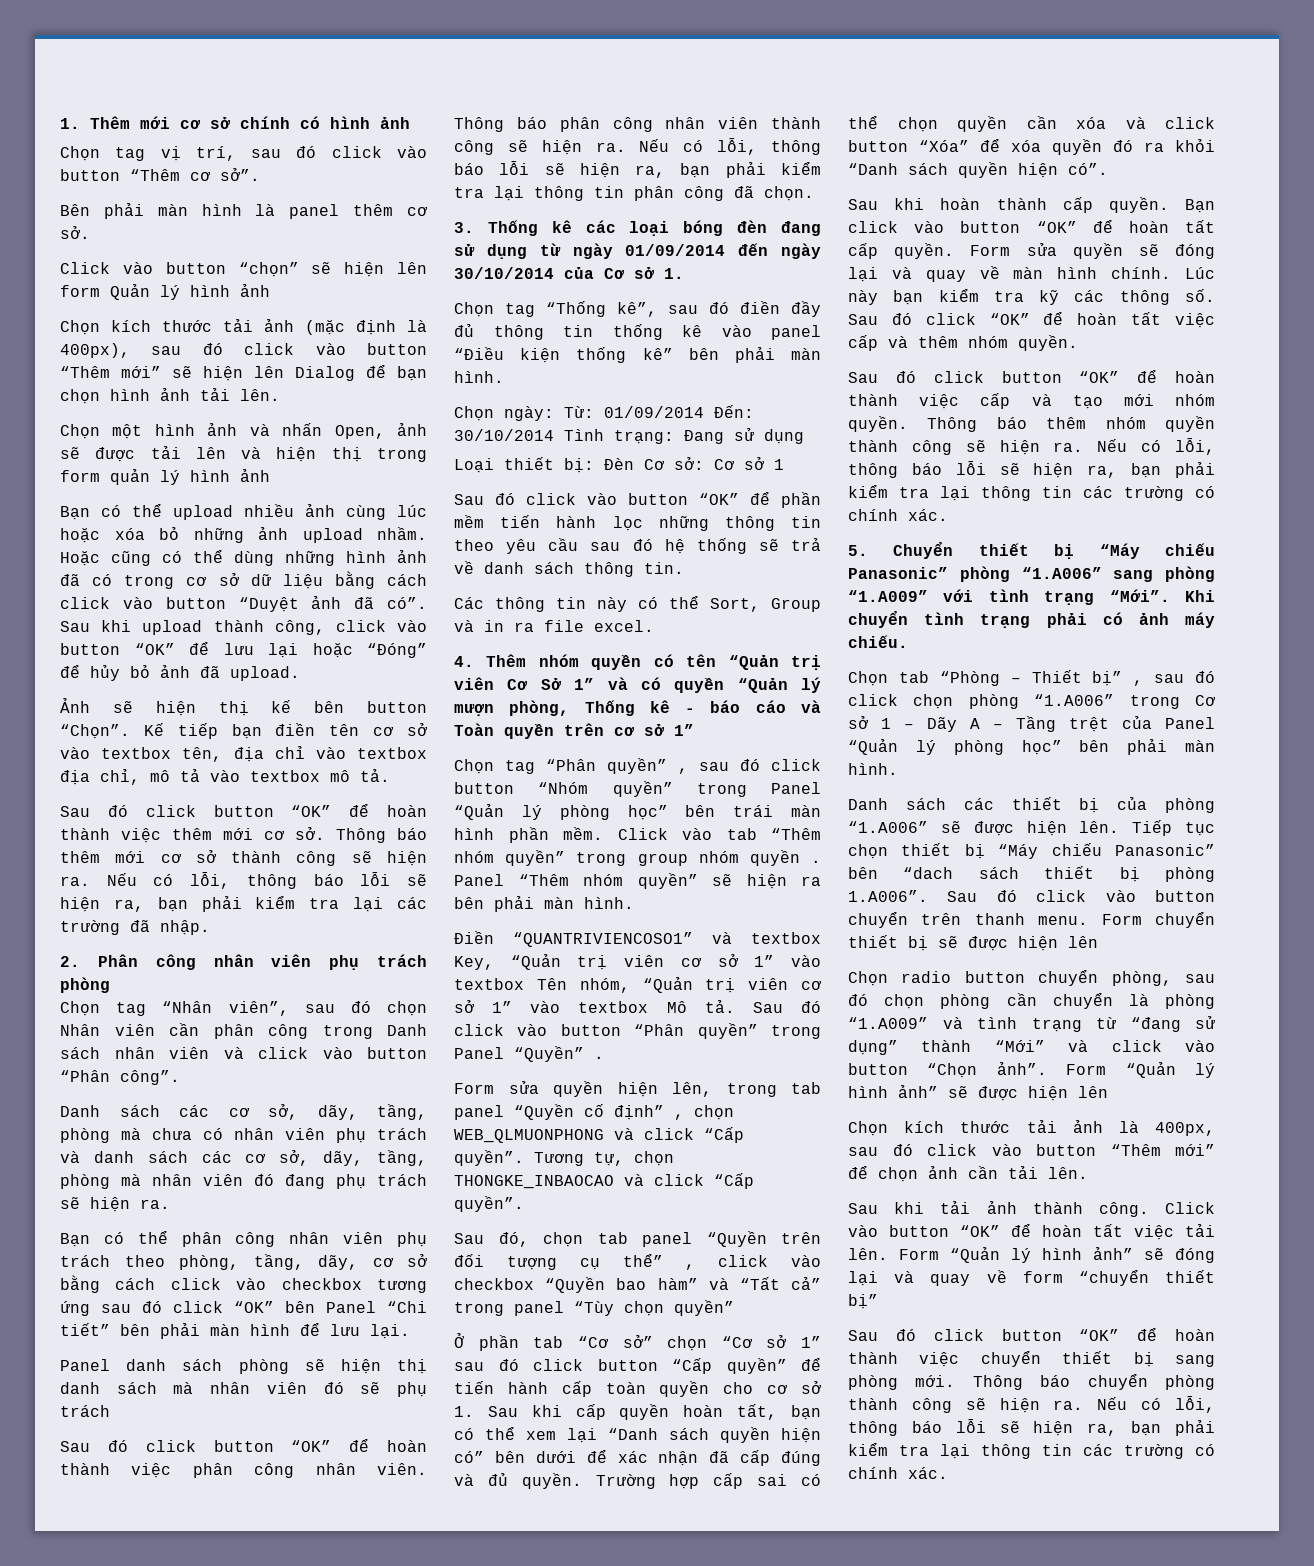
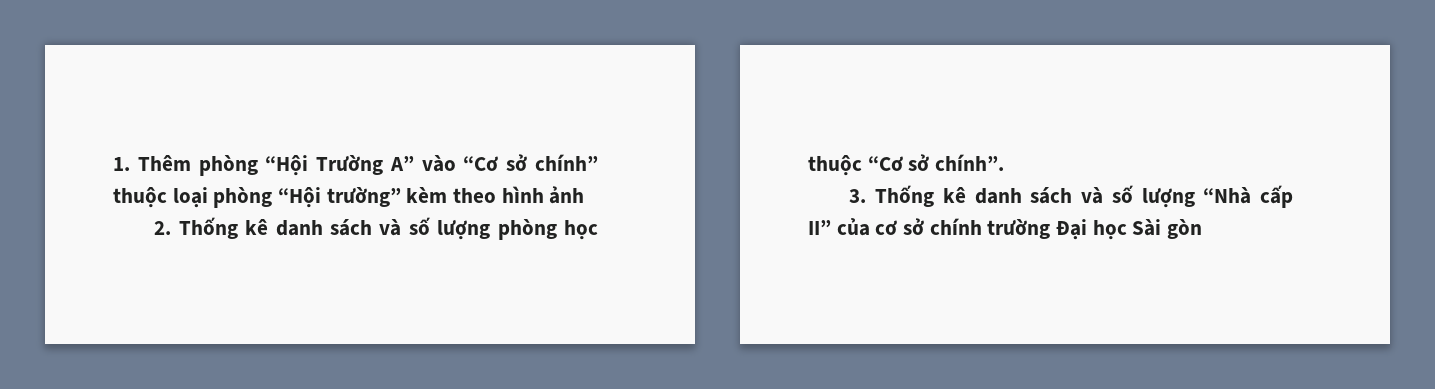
[140,116,410,129] [60,146,427,161] [60,168,260,181] [60,203,428,219] [60,226,90,239] [60,262,427,277] [60,284,270,300] [60,319,427,335] [60,343,427,358] [60,365,427,381] [60,388,280,404] [60,423,427,439] [60,446,427,462] [60,469,270,485] [60,504,427,520] [60,527,427,543] [60,550,427,566] [60,571,427,589] [60,596,427,612] [60,620,427,635] [60,642,427,658] [60,665,300,681] [60,698,428,716] [60,723,428,739] [60,746,427,762] [60,769,390,785] [60,804,427,817] [60,827,427,843] [60,850,427,866] [60,872,428,889] [60,896,427,912] [60,920,210,935] [60,954,427,970] [60,977,110,993] [60,1001,427,1016] [60,1023,427,1039] [60,1047,427,1059] [60,1070,180,1085] [60,1104,427,1120] [60,1128,427,1143] [60,1150,427,1166] [60,1174,427,1189] [60,1197,170,1212] [60,1231,427,1247] [60,1254,428,1270] [60,1275,427,1293] [60,1301,427,1316] [60,1323,410,1339] [60,1359,427,1374] [60,1382,428,1397] [60,1405,110,1417] [60,1439,427,1452] [60,1463,427,1478] [454,117,821,132] [454,138,821,155] [454,161,821,178] [454,186,814,201] [454,220,821,236] [454,243,821,259] [454,267,684,279] [454,301,821,317] [454,324,821,340] [454,347,821,363] [454,371,504,383] [454,405,754,421] [454,428,804,444] [454,457,784,473] [454,492,821,508] [454,515,821,531] [454,538,821,554] [454,561,684,577] [454,596,821,612] [454,620,654,632] [454,654,821,670] [454,677,821,693] [454,700,821,716] [454,723,694,739] [454,758,821,774] [454,781,821,797] [454,804,821,820] [454,827,821,843] [454,850,821,866] [454,873,821,889] [454,896,634,912] [454,931,821,947] [454,954,821,970] [454,977,822,993] [454,1000,821,1013] [454,1023,821,1039] [454,1046,604,1062] [454,1081,821,1097] [454,1104,734,1120] [454,1127,744,1143] [454,1150,674,1166] [454,1173,754,1189] [454,1196,524,1212] [454,1231,821,1247] [454,1254,821,1270] [454,1277,821,1293] [454,1300,734,1316] [454,1333,821,1351] [454,1358,821,1374] [454,1381,822,1397] [454,1404,821,1420] [454,1427,821,1443] [454,1450,821,1466] [454,1473,821,1489] [848,116,1215,132] [848,139,1215,155] [848,162,1108,178] [848,197,1215,213] [848,220,1215,233] [848,243,1215,259] [848,266,1215,282] [848,289,1215,305] [848,312,1215,328] [848,335,1078,351] [848,370,1215,383] [848,393,1215,409] [848,416,1215,432] [848,438,1215,455] [848,461,1215,478] [848,485,1215,501] [848,509,948,521] [848,542,1215,559] [848,566,1215,582] [848,589,1215,605] [848,611,1215,628] [848,635,908,648] [848,670,1215,686] [848,694,1216,709] [848,716,1215,732] [848,739,1215,755] [848,763,898,775] [848,797,1215,813] [848,820,1215,836] [848,843,1215,859] [848,866,1215,882] [848,890,1215,902] [848,912,1215,928] [848,935,1098,951] [848,970,1215,986] [848,993,1215,1009] [848,1016,1215,1032] [848,1040,1215,1055] [848,1062,1215,1078] [848,1085,1108,1101] [848,1120,1215,1136] [848,1144,1215,1156] [848,1166,1088,1182] [848,1201,1215,1217] [848,1224,1215,1240] [848,1247,1215,1263] [848,1270,1215,1286] [848,1294,878,1309] [848,1328,1215,1341] [848,1351,1215,1367] [848,1374,1215,1390] [848,1396,1215,1413] [848,1419,1215,1436] [848,1443,1215,1459] [848,1467,948,1479] mới cơ sở chính có hình ảnh // Chọn tag vị trí, sau đó click vào button “Thêm cơ sở”. // Bên phải màn hình là panel thêm cơ sở. // Click vào button “chọn” sẽ hiện lên form Quản lý hình ảnh // Chọn kích thước tải ảnh (mặc định là 400px), sau đó click vào button “Thêm mới” sẽ hiện lên Dialog để bạn chọn hình ảnh tải lên. // Chọn một hình ảnh và nhấn Open, ảnh sẽ được tải lên và hiện thị trong form quản lý hình ảnh // Bạn có thể upload nhiều ảnh cùng lúc hoặc xóa bỏ những ảnh upload nhầm. Hoặc cũng có thể dùng những hình ảnh đã có trong cơ sở dữ liệu bằng cách click vào button “Duyệt ảnh đã có”. Sau khi upload thành công, click vào button “OK” để lưu lại hoặc “Đóng” để hủy bỏ ảnh đã upload. // Ảnh sẽ hiện thị kế bên button “Chọn”. Kế tiếp bạn điền tên cơ sở vào textbox tên, địa chỉ vào textbox địa chỉ, mô tả vào textbox mô tả. // Sau đó click button “OK” để hoàn thành việc thêm mới cơ sở. Thông báo thêm mới cơ sở thành công sẽ hiện ra. Nếu có lỗi, thông báo lỗi sẽ hiện ra, bạn phải kiểm tra lại các trường đã nhập. // 2. Phân công nhân viên phụ trách phòng // Chọn tag “Nhân viên”, sau đó chọn Nhân viên cần phân công trong Danh sách nhân viên và click vào button “Phân công”. // Danh sách các cơ sở, dãy, tầng, phòng mà chưa có nhân viên phụ trách và danh sách các cơ sở, dãy, tầng, phòng mà nhân viên đó đang phụ trách sẽ hiện ra. // Bạn có thể phân công nhân viên phụ trách theo phòng, tầng, dãy, cơ sở bằng cách click vào checkbox tương ứng sau đó click “OK” bên Panel “Chi tiết” bên phải màn hình để lưu lại. // Panel danh sách phòng sẽ hiện thị danh sách mà nhân viên đó sẽ phụ trách // Sau đó click button “OK” để hoàn thành việc phân công nhân viên. Thông báo phân công nhân viên thành công sẽ hiện ra. Nếu có lỗi, thông báo lỗi sẽ hiện ra, bạn phải kiểm tra lại thông tin phân công đã chọn. // 3. Thống kê các loại bóng đèn đang sử dụng từ ngày 01/09/2014 đến ngày 30/10/2014 của Cơ sở 1. // Chọn tag “Thống kê”, sau đó điền đầy đủ thông tin thống kê vào panel “Điều kiện thống kê” bên phải màn hình. // Chọn ngày: Từ: 01/09/2014 Đến: 30/10/2014 Tình trạng: Đang sử dụng // Loại thiết bị: Đèn Cơ sở: Cơ sở 1 // Sau đó click vào button “OK” để phần mềm tiến hành lọc những thông tin theo yêu cầu sau đó hệ thống sẽ trả về danh sách thông tin. // Các thông tin này có thể Sort, Group và in ra file excel. // 4. Thêm nhóm quyền có tên “Quản trị viên Cơ Sở 1” và có quyền “Quản lý mượn phòng, Thống kê - báo cáo và Toàn quyền trên cơ sở 1” // Chọn tag “Phân quyền” , sau đó click button “Nhóm quyền” trong Panel “Quản lý phòng học” bên trái màn hình phần mềm. Click vào tab “Thêm nhóm quyền” trong group nhóm quyền . Panel “Thêm nhóm quyền” sẽ hiện ra bên phải màn hình. // Điền “QUANTRIVIENCOSO1” và textbox Key, “Quản trị viên cơ sở 1” vào textbox Tên nhóm, “Quản trị viên cơ sở 1” vào textbox Mô tả. Sau đó click vào button “Phân quyền” trong Panel “Quyền” . // Form sửa quyền hiện lên, trong tab panel “Quyền cố định” , chọn WEB_QLMUONPHONG và click “Cấp quyền”. Tương tự, chọn THONGKE_INBAOCAO và click “Cấp quyền”. // Sau đó, chọn tab panel “Quyền trên đối tượng cụ thể” , click vào checkbox “Quyền bao hàm” và “Tất cả” trong panel “Tùy chọn quyền” // Ở phần tab “Cơ sở” chọn “Cơ sở 1” sau đó click button “Cấp quyền” để tiến hành cấp toàn quyền cho cơ sở 1. Sau khi cấp quyền hoàn tất, bạn có thể xem lại “Danh sách quyền hiện có” bên dưới để xác nhận đã cấp đúng và đủ quyền. Trường hợp cấp sai có thể chọn quyền cần xóa và click button “Xóa” để xóa quyền đó ra khỏi “Danh sách quyền hiện có”. // Sau khi hoàn thành cấp quyền. Bạn click vào button “OK” để hoàn tất cấp quyền. Form sửa quyền sẽ đóng lại và quay về màn hình chính. Lúc này bạn kiểm tra kỹ các thông số. Sau đó click “OK” để hoàn tất việc cấp và thêm nhóm quyền. // Sau đó click button “OK” để hoàn thành việc cấp và tạo mới nhóm quyền. Thông báo thêm nhóm quyền thành công sẽ hiện ra. Nếu có lỗi, thông báo lỗi sẽ hiện ra, bạn phải kiểm tra lại thông tin các trường có chính xác. // 5. Chuyển thiết bị “Máy chiếu Panasonic” phòng “1.A006” sang phòng “1.A009” với tình trạng “Mới”. Khi chuyển tình trạng phải có ảnh máy chiếu. // Chọn tab “Phòng – Thiết bị” , sau đó click chọn phòng “1.A006” trong Cơ sở 1 – Dãy A – Tầng trệt của Panel “Quản lý phòng học” bên phải màn hình. // Danh sách các thiết bị của phòng “1.A006” sẽ được hiện lên. Tiếp tục chọn thiết bị “Máy chiếu Panasonic” bên “dach sách thiết bị phòng 1.A006”. Sau đó click vào button chuyển trên thanh menu. Form chuyển thiết bị sẽ được hiện lên // Chọn radio button chuyển phòng, sau đó chọn phòng cần chuyển là phòng “1.A009” và tình trạng từ “đang sử dụng” thành “Mới” và click vào button “Chọn ảnh”. Form “Quản lý hình ảnh” sẽ được hiện lên // Chọn kích thước tải ảnh là 400px, sau đó click vào button “Thêm mới” để chọn ảnh cần tải lên. // Sau khi tải ảnh thành công. Click vào button “OK” để hoàn tất việc tải lên. Form “Quản lý hình ảnh” sẽ đóng lại và quay về form “chuyển thiết bị” // Sau đó click button “OK” để hoàn thành việc chuyển thiết bị sang phòng mới. Thông báo chuyển phòng thành công sẽ hiện ra. Nếu có lỗi, thông báo lỗi sẽ hiện ra, bạn phải kiểm tra lại thông tin các trường có chính xác. -> [198,154,598,176] [113,186,585,208] [154,217,598,240] [808,154,1005,176] [849,185,1293,208] [808,218,1203,240] phòng “Hội Trường A” vào “Cơ sở chính” thuộc loại phòng “Hội trường” kèm theo hình ảnh // 2. Thống kê danh sách và số lượng phòng học thuộc “Cơ sở chính”. // 3. Thống kê danh sách và số lượng “Nhà cấp II” của cơ sở chính trường Đại học Sài gòn

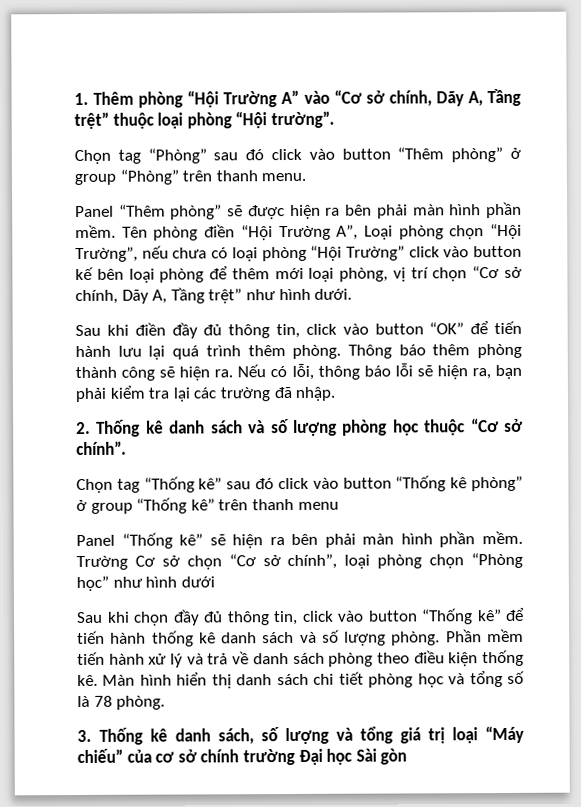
[535,154,598,171] [113,186,585,208] chính” thuộc loại phòng “Hội trường” kèm theo hình ảnh -> [388,88,521,107] [74,110,335,130] [74,146,521,165] [74,169,307,186] [75,201,522,220] [75,223,522,241] [75,245,522,263] [75,266,522,283] [75,287,353,305] [75,320,522,339] [75,343,522,360] [75,363,522,381] [75,385,336,403] chính, Dãy A, Tầng trệt” thuộc loại phòng “Hội trường”. // Chọn tag “Phòng” sau đó click vào button “Thêm phòng” ở group “Phòng” trên thanh menu. // Panel “Thêm phòng” sẽ được hiện ra bên phải màn hình phần mềm. Tên phòng điền “Hội Trường A”, Loại phòng chọn “Hội Trường”, nếu chưa có loại phòng “Hội Trường” click vào button kế bên loại phòng để thêm mới loại phòng, vị trí chọn “Cơ sở chính, Dãy A, Tầng trệt” như hình dưới. // Sau khi điền đầy đủ thông tin, click vào button “OK” để tiến hành lưu lại quá trình thêm phòng. Thông báo thêm phòng thành công sẽ hiện ra. Nếu có lỗi, thông báo lỗi sẽ hiện ra, bạn phải kiểm tra lại các trường đã nhập.
[849,185,1293,208] [808,220,831,235] 3. Thống kê danh sách và số lượng “Nhà cấp II” -> [76,475,523,494] [76,497,339,514] [76,530,523,549] [76,552,523,571] [76,575,215,592] [76,607,525,626] [77,628,524,647] [77,649,524,668] [77,670,525,689] [77,695,166,710] [77,725,524,745] [77,748,123,764] Chọn tag “Thống kê” sau đó click vào button “Thống kê phòng” ở group “Thống kê” trên thanh menu // Panel “Thống kê” sẽ hiện ra bên phải màn hình phần mềm. Trường Cơ sở chọn “Cơ sở chính”, loại phòng chọn “Phòng học” như hình dưới // Sau khi chọn đầy đủ thông tin, click vào button “Thống kê” để tiến hành thống kê danh sách và số lượng phòng. Phần mềm tiến hành xử lý và trả về danh sách phòng theo điều kiện thống kê. Màn hình hiển thị danh sách chi tiết phòng học và tổng số là 78 phòng. // 3. Thống kê danh sách, số lượng và tổng giá trị loại “Máy chiếu”

